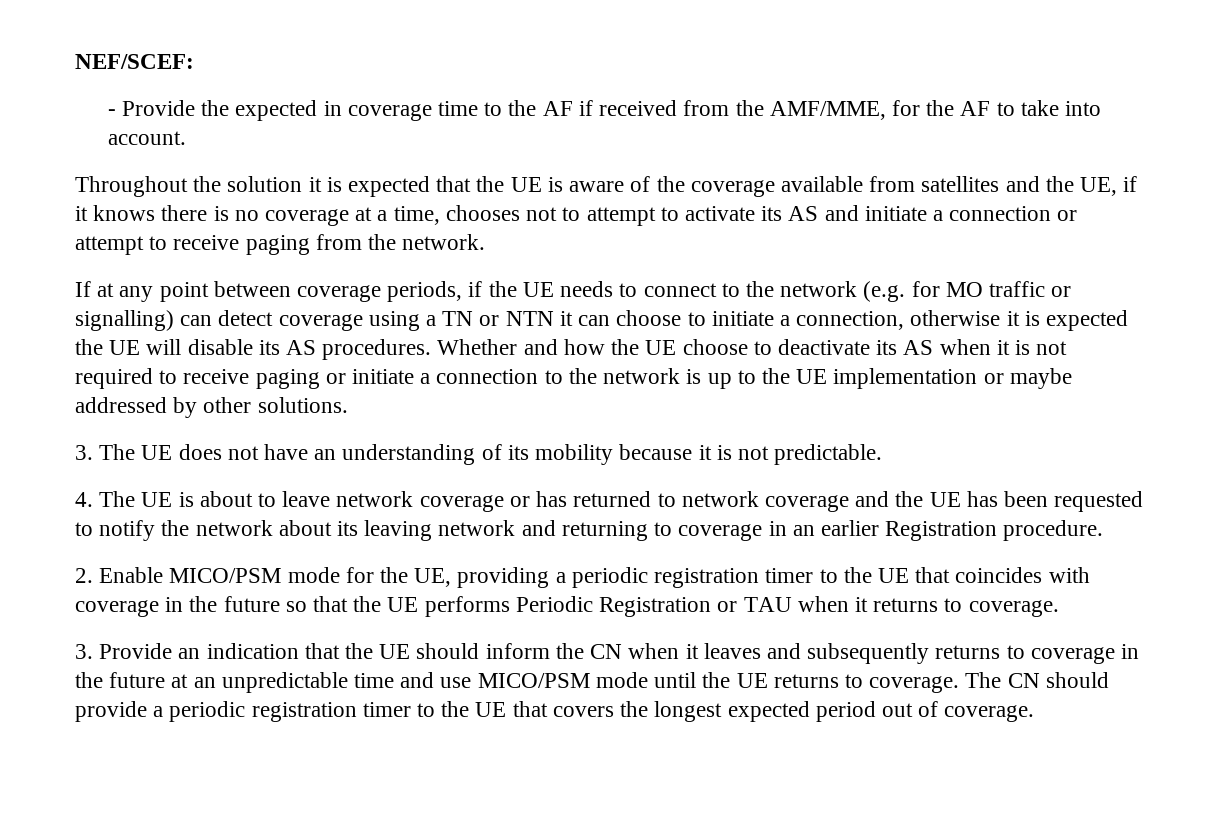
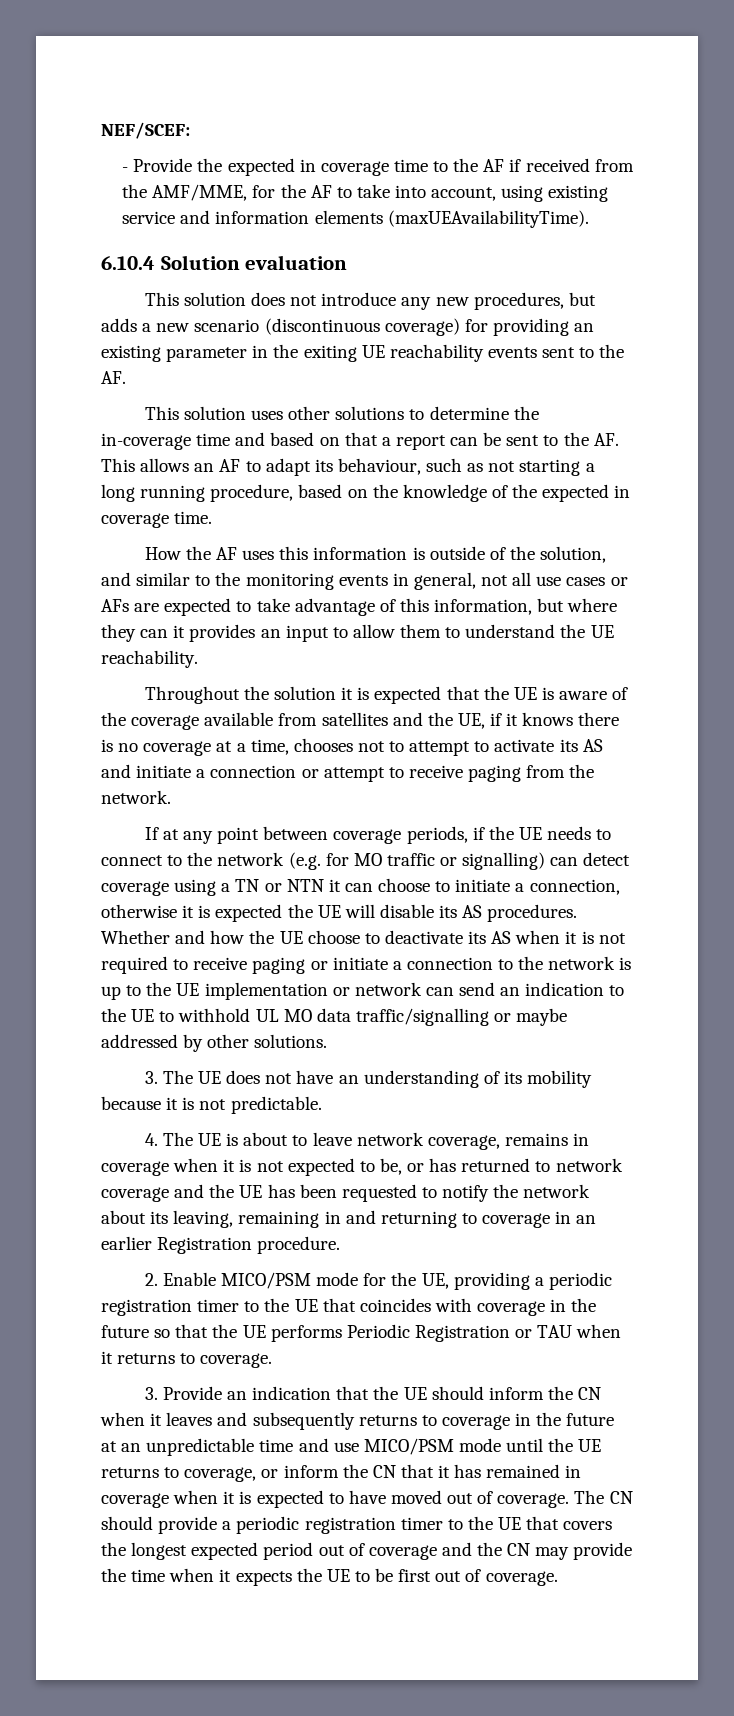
[107,131,186,145] account. -> [431,185,609,202] [122,210,589,228] [101,255,348,270] [144,292,596,310] [101,318,595,336] [101,344,625,362] [101,371,126,384] [144,406,539,420] [101,432,619,450] [101,458,595,476] [101,484,631,502] [101,511,213,528] [144,546,607,563] [101,572,628,590] [101,598,618,616] [101,624,614,642] [101,650,198,668] account, using existing service and information elements (maxUEAvailabilityTime). // 6.10.4 Solution evaluation // This solution does not introduce any new procedures, but adds a new scenario (discontinuous coverage) for providing an existing parameter in the exiting UE reachability events sent to the AF. // This solution uses other solutions to determine the in-coverage time and based on that a report can be sent to the AF. This allows an AF to adapt its behaviour, such as not starting a long running procedure, based on the knowledge of the expected in coverage time. // How the AF uses this information is outside of the solution, and similar to the monitoring events in general, not all use cases or AFs are expected to take advantage of this information, but where they can it provides an input to allow them to understand the UE reachability.
(1004, 378) none -> [354,982,625,996] [101,1008,512,1026] network can send an indication to the UE to withhold UL MO data traffic/signalling or
[419,495,504,512] coverage -> [427,1133,590,1150] [101,1158,402,1176] coverage, remains in coverage when it is not expected to be,
[364,520,516,541] leaving network -> [173,1210,341,1228] leaving, remaining in
(863, 681) none -> [184,1464,582,1482] [101,1490,494,1508] coverage, or inform the CN that it has remained in coverage when it is expected to have moved out of
(939, 709) none -> [368,1542,633,1560] [101,1568,482,1586] coverage and the CN may provide the time when it expects the UE to be first out of

